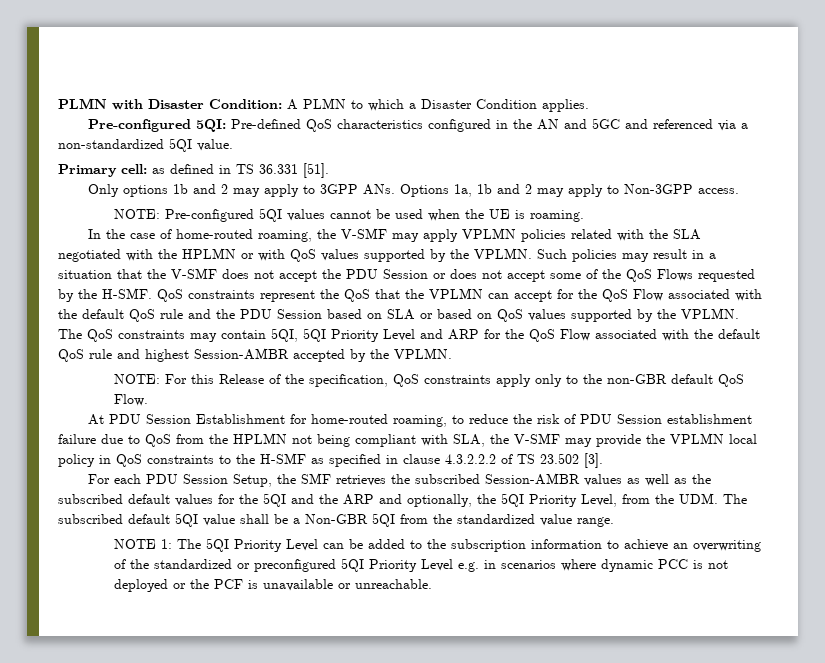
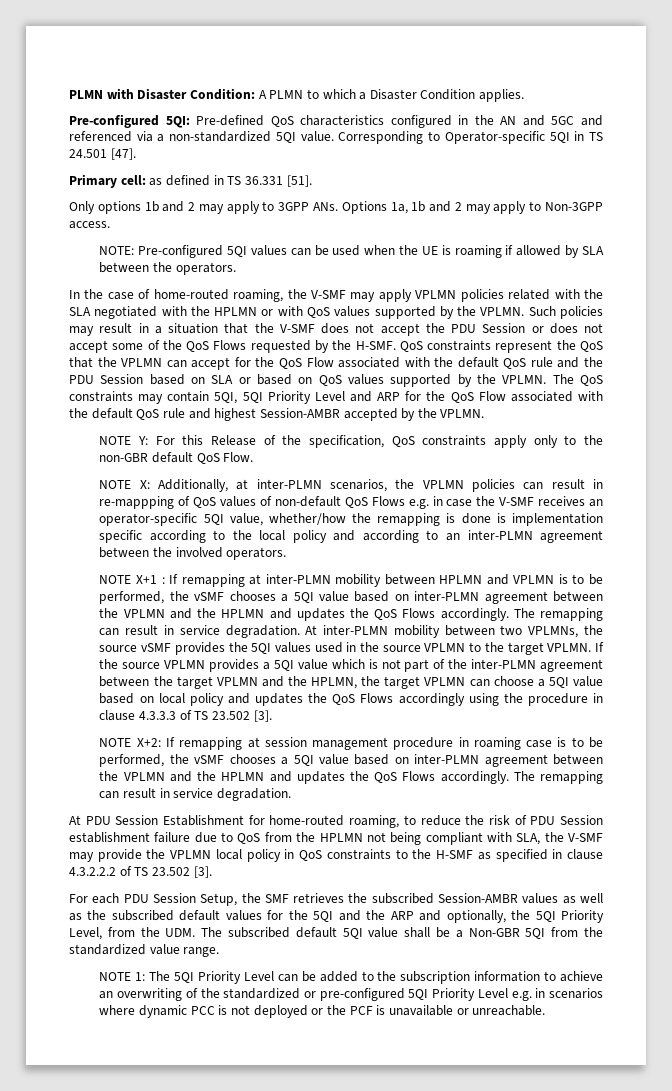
(233, 145) none -> [338,131,604,144] [69,148,136,160] Corresponding to Operator-specific 5QI in TS 24.501 [47].
[329,210,371,219] cannot -> [290,248,311,256] can
[529,210,584,222] roaming. -> [454,245,604,258] [99,262,236,275] roaming if allowed by SLA between the operators.
[113,374,160,384] NOTE: -> [99,436,149,445] NOTE Y:
(148, 400) none -> [99,479,603,492] [99,496,603,509] [99,513,604,526] [99,530,603,543] [99,547,287,560] [99,574,604,587] [99,591,603,604] [99,608,603,621] [99,625,603,638] [99,642,604,655] [99,659,603,672] [99,676,603,689] [99,693,604,706] [99,710,272,722] [99,737,603,750] [99,754,603,767] [99,771,603,784] [99,788,292,801] // NOTE X: Additionally, at inter-PLMN scenarios, the VPLMN policies can result in re-mappping of QoS values of non-default QoS Flows e.g. in case the V-SMF receives an operator-specific 5QI value, whether/how the remapping is done is implementation specific according to the local policy and according to an inter-PLMN agreement between the involved operators. // NOTE X+1 : If remapping at inter-PLMN mobility between HPLMN and VPLMN is to be performed, the vSMF chooses a 5QI value based on inter-PLMN agreement between the VPLMN and the HPLMN and updates the QoS Flows accordingly. The remapping can result in service degradation. At inter-PLMN mobility between two VPLMNs, the source vSMF provides the 5QI values used in the source VPLMN to the target VPLMN. If the source VPLMN provides a 5QI value which is not part of the inter-PLMN agreement between the target VPLMN and the HPLMN, the target VPLMN can choose a 5QI value based on local policy and updates the QoS Flows accordingly using the procedure in clause 4.3.3.3 of TS 23.502 [3]. // NOTE X+2: If remapping at session management procedure in roaming case is to be performed, the vSMF chooses a 5QI value based on inter-PLMN agreement between the VPLMN and the HPLMN and updates the QoS Flows accordingly. The remapping can result in service degradation.
[253,559,336,572] preconfigured -> [319,988,405,1001] pre-configured

